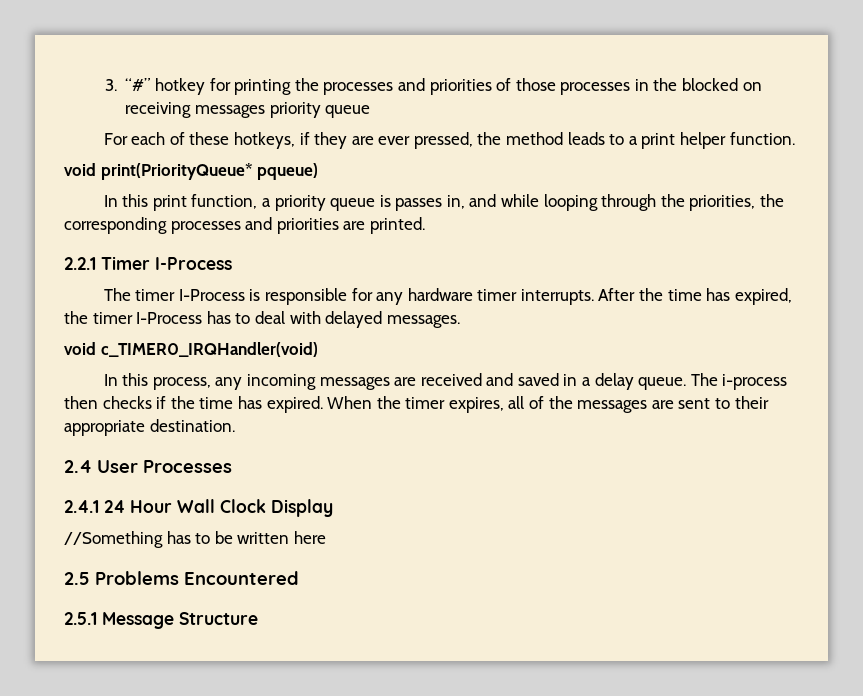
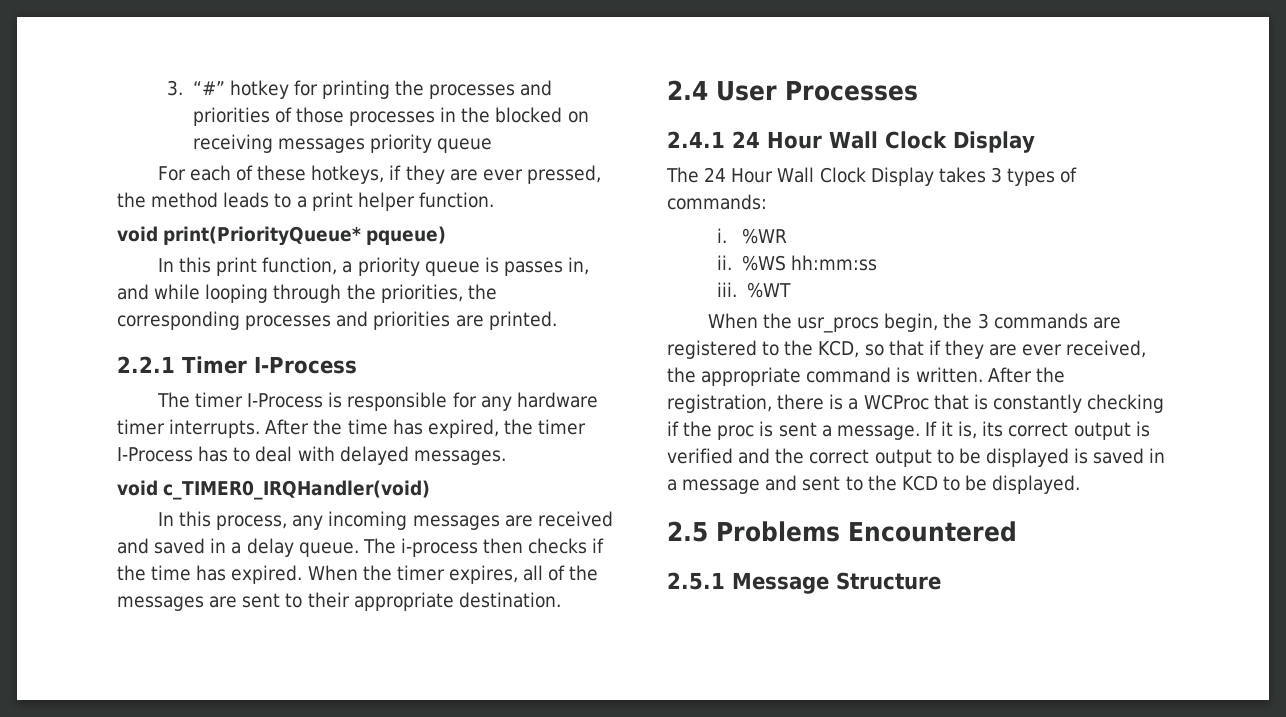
[64,531,326,548] //Something has to be written here -> [666,167,1078,186] [667,194,767,210] [717,228,788,244] [717,255,878,271] [717,282,791,298] [707,313,1121,333] [667,340,1147,359] [667,367,1065,386] [667,394,1165,413] [667,421,1150,440] [667,448,1166,467] [667,475,1081,494] The 24 Hour Wall Clock Display takes 3 types of commands: // i. %WR // ii. %WS hh:mm:ss // iii. %WT // When the usr_procs begin, the 3 commands are registered to the KCD, so that if they are ever received, the appropriate command is written. After the registration, there is a WCProc that is constantly checking if the proc is sent a message. If it is, its correct output is verified and the correct output to be displayed is saved in a message and sent to the KCD to be displayed.

